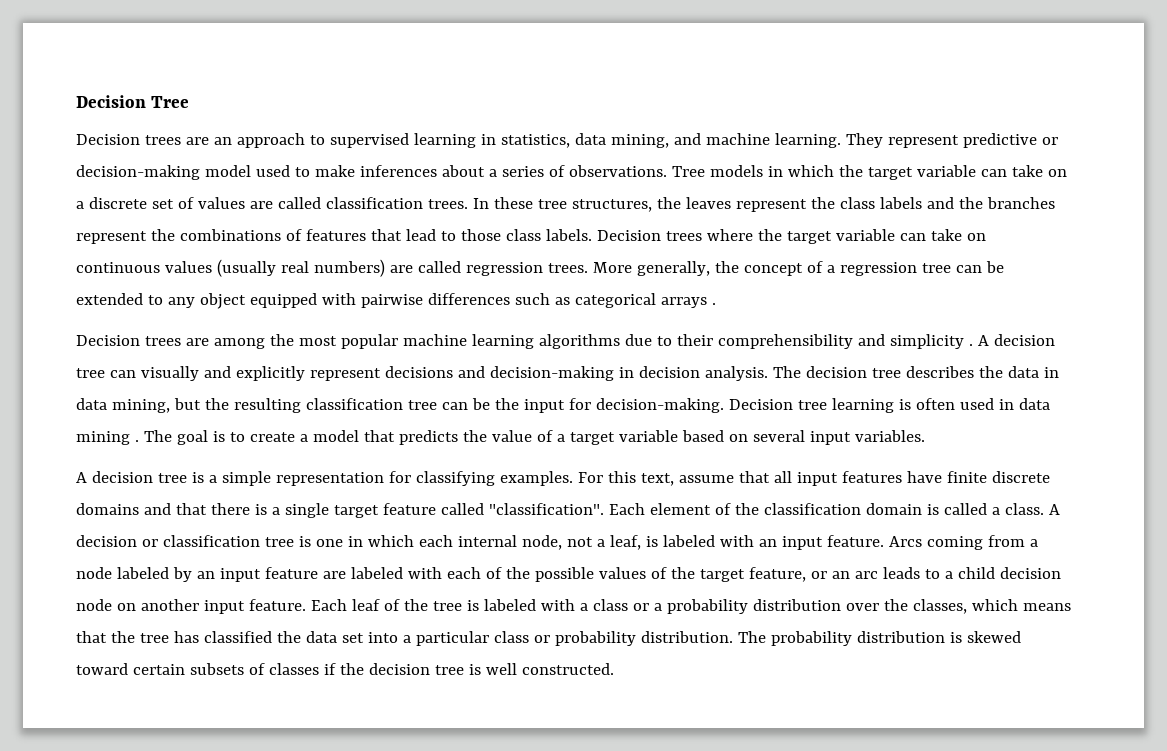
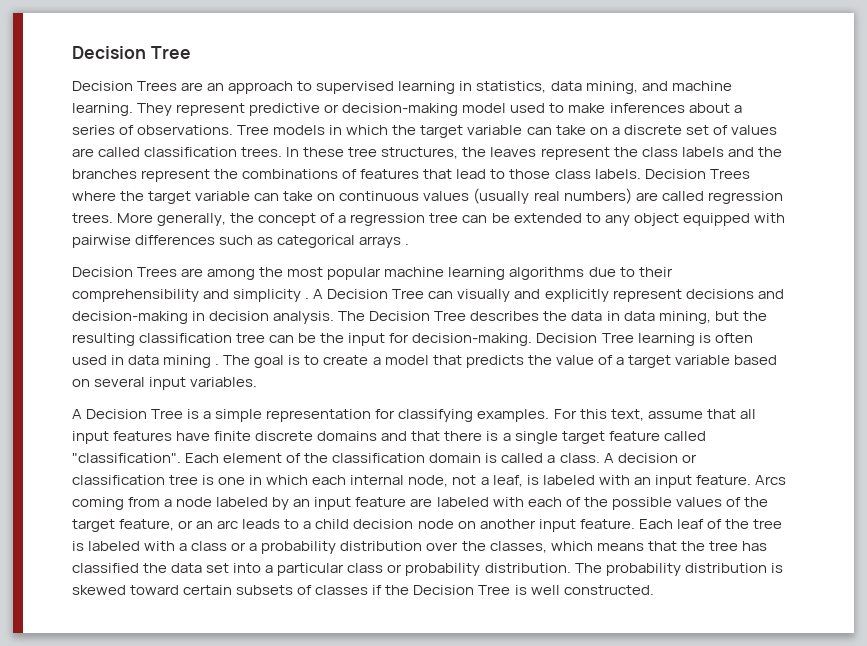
[144,135,181,145] trees -> [137,81,178,91] Trees
[665,231,702,241] trees -> [709,169,750,179] Trees
[144,336,181,346] trees -> [137,267,178,277] Trees
[993,334,1055,346] [76,368,105,378] decision tree -> [327,289,425,299] Decision Tree
[805,366,901,378] decision tree -> [369,311,467,321] Decision Tree
[797,400,827,410] tree -> [601,333,634,343] Tree
[91,471,187,483] decision tree -> [86,409,184,419] Decision Tree
[368,663,464,675] decision tree -> [413,585,511,595] Decision Tree

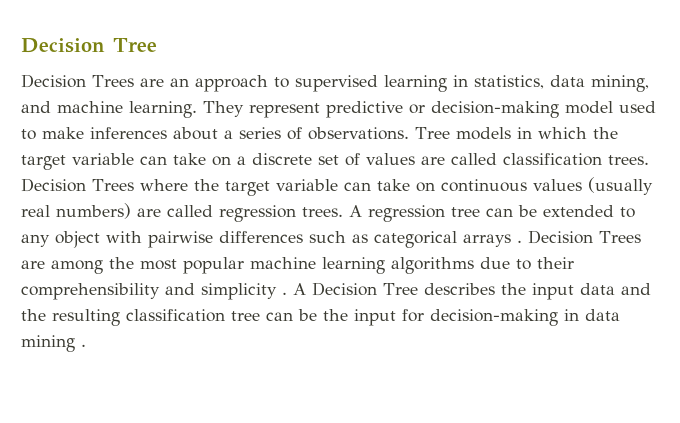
[286,147,782,160] [72,169,641,182] In these tree structures, the leaves represent the class labels and the branches represent the combinations of features that lead to those class labels. -> (649, 160) none
[117,213,347,226] More generally, the concept of a -> [349,205,362,217] A
[682,213,750,226] equipped -> (100, 239) none
(410, 244) // -> (522, 241) none
[428,289,784,302] [72,311,739,324] can visually and explicitly represent decisions and decision-making in decision analysis. The Decision Tree describes the data in data mining, but -> [423,283,651,300] describes the input data and
[412,333,753,346] [72,355,777,368] [72,377,258,390] [72,409,756,422] [72,431,706,444] [72,453,697,463] [72,475,786,488] [72,497,768,510] [72,519,782,532] [72,541,767,554] [72,563,783,576] [72,585,654,595] decision-making. Decision Tree learning is often used in data mining . The goal is to create a model that predicts the value of a target variable based on several input variables. // A Decision Tree is a simple representation for classifying examples. For this text, assume that all input features have finite discrete domains and that there is a single target feature called "classification". Each element of the classification domain is called a class. A decision or classification tree is one in which each internal node, not a leaf, is labeled with an input feature. Arcs coming from a node labeled by an input feature are labeled with each of the possible values of the target feature, or an arc leads to a child decision node on another input feature. Each leaf of the tree is labeled with a class or a probability distribution over the classes, which means that the tree has classified the data set into a particular class or probability distribution. The probability distribution is skewed toward certain subsets of classes if the Decision Tree is well constructed. -> [430,309,620,326] [21,335,86,352] decision-making in data mining .

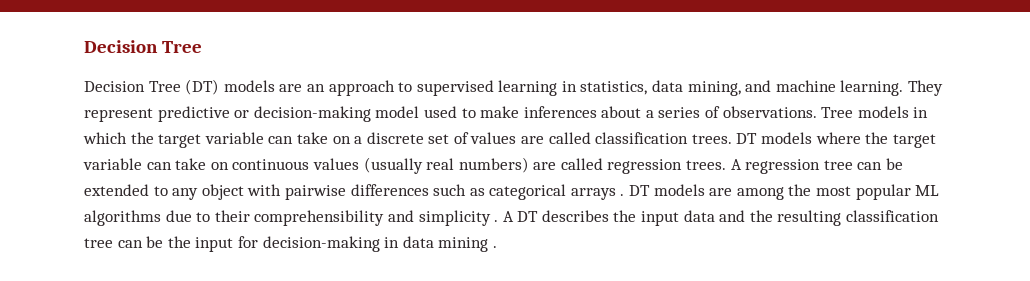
[92,75,134,87] Trees -> [148,79,275,95] Tree (DT) models
[21,178,134,192] Decision Trees -> [736,132,813,144] DT models
[528,230,641,244] Decision Trees -> [629,184,705,196] DT models
[250,257,385,274] machine learning -> [915,185,940,196] ML
[312,282,418,296] Decision Tree -> [517,211,539,222] DT

